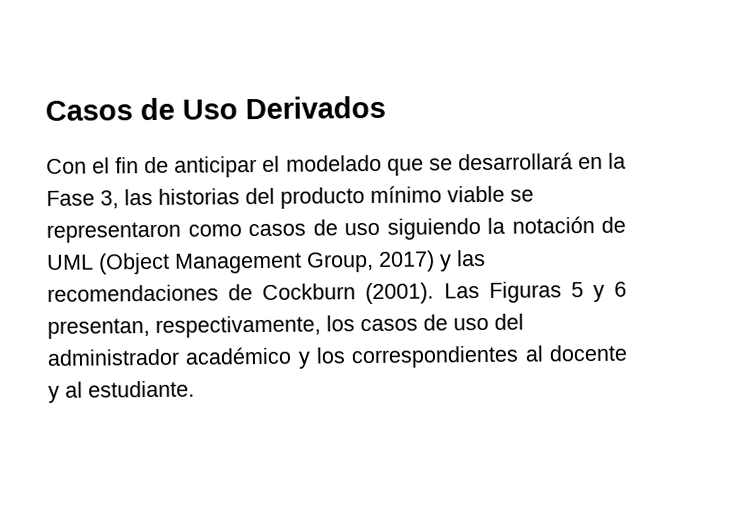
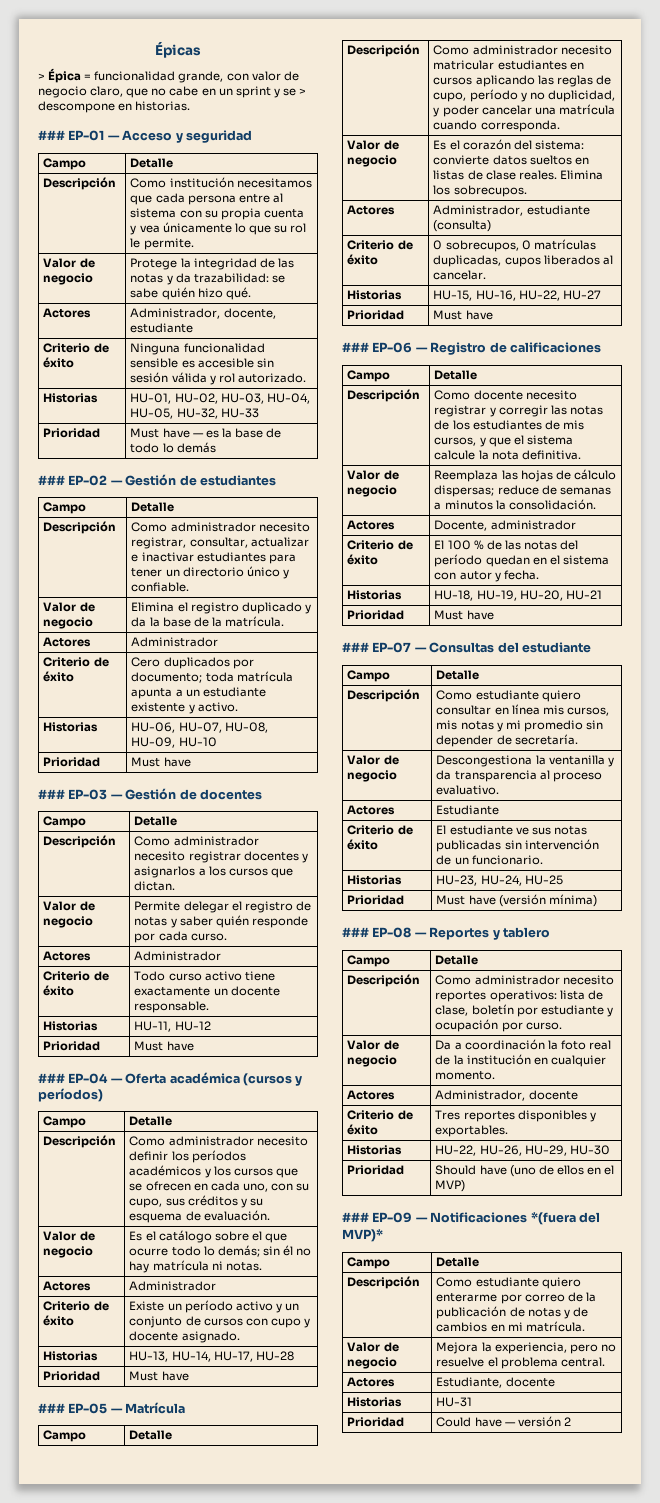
[45,95,386,121] [46,152,626,178] [46,185,534,209] [46,215,626,243] [46,249,486,275] [47,281,627,305] [47,313,524,339] [47,344,627,369] [48,380,195,403] Casos de Uso Derivados // Con el fin de anticipar el modelado que se desarrollará en la Fase 3, las historias del producto mínimo viable se representaron como casos de uso siguiendo la notación de UML (Object Management Group, 2017) y las recomendaciones de Cockburn (2001). Las Figuras 5 y 6 presentan, respectivamente, los casos de uso del administrador académico y los correspondientes al docente y al estudiante. -> [155,41,201,58] [38,68,299,83] [38,86,307,98] [38,101,191,113] [38,130,252,143] [43,158,87,170] [130,158,174,168] [43,177,117,190] [130,177,312,188] [130,193,283,205] [130,208,304,220] [130,222,307,235] [130,238,194,250] [43,258,95,268] [43,273,94,285] [130,258,294,270] [130,273,285,285] [130,287,251,300] [43,308,92,318] [130,308,276,319] [130,323,194,333] [43,343,109,353] [43,357,75,368] [130,343,265,355] [130,358,274,368] [130,372,306,385] [43,393,99,403] [130,393,310,404] [130,408,259,419] [43,428,101,438] [130,428,282,438] [130,442,216,453] [38,474,276,486] [43,502,87,514] [131,502,175,512] [43,521,117,534] [131,522,310,532] [131,537,309,549] [131,552,296,564] [131,566,289,579] [131,582,190,592] [43,602,95,612] [43,617,94,629] [131,602,311,614] [131,616,284,627] [43,637,92,647] [131,637,219,647] [43,657,109,667] [43,671,75,682] [131,657,254,669] [131,671,293,683] [131,687,266,699] [131,702,238,714] [43,722,99,732] [131,722,268,733] [131,737,217,748] [43,757,101,767] [131,757,191,767] [38,788,262,800] [43,816,87,828] [134,816,178,826] [43,835,117,848] [134,836,259,846] [134,851,308,863] [134,866,293,878] [134,881,176,891] [43,901,95,911] [43,916,94,928] [134,901,311,913] [134,915,308,928] [134,931,227,943] [43,951,92,961] [134,951,222,961] [43,971,109,981] [43,985,75,996] [134,971,275,981] [134,986,280,996] [134,1001,210,1013] [43,1021,99,1031] [134,1021,211,1032] [43,1041,101,1051] [134,1041,194,1051] [38,1072,303,1086] [38,1088,103,1102] [43,1116,87,1128] [129,1116,173,1126] [43,1135,117,1148] [129,1136,308,1146] [129,1150,246,1163] [129,1165,298,1178] [129,1181,310,1192] [129,1195,263,1208] [129,1210,270,1223] [43,1231,95,1241] [43,1246,94,1258] [129,1230,287,1243] [129,1245,312,1257] [129,1260,262,1273] [43,1281,92,1291] [129,1281,217,1291] [43,1301,109,1311] [43,1315,75,1326] [129,1300,299,1313] [129,1316,310,1328] [129,1331,240,1343] [43,1351,99,1361] [129,1351,294,1362] [43,1371,101,1381] [129,1371,189,1381] [38,1402,186,1414] [43,1430,87,1442] [129,1430,173,1440] [347,44,421,57] [433,45,612,55] [433,60,584,70] [433,75,611,87] [433,89,615,102] [433,104,615,117] [433,120,560,132] [347,140,399,150] [347,155,398,167] [433,139,584,150] [433,155,589,165] [433,170,603,180] [433,185,527,197] [347,205,396,215] [433,205,590,216] [433,220,492,232] [347,240,413,250] [347,254,379,265] [433,239,596,252] [433,255,613,267] [433,270,487,280] [347,290,403,300] [433,290,601,301] [347,310,405,320] [433,310,493,320] [342,342,601,355] [347,370,391,382] [434,370,478,380] [347,389,421,402] [434,390,577,400] [434,405,603,417] [434,420,584,430] [434,435,573,447] [434,450,581,460] [347,470,399,480] [347,485,398,497] [434,469,616,482] [434,485,611,497] [434,499,596,510] [347,520,396,530] [434,520,576,531] [347,540,413,550] [347,554,379,565] [434,540,579,550] [434,554,609,567] [434,570,539,582] [347,590,403,600] [434,590,602,601] [347,610,405,620] [434,610,494,620] [342,642,591,653] [347,670,391,682] [436,670,480,680] [347,689,421,702] [436,690,581,702] [436,704,609,716] [436,720,603,732] [436,734,578,747] [347,755,399,765] [347,770,398,782] [436,755,614,767] [436,770,602,782] [436,785,500,795] [347,805,396,815] [436,805,500,815] [347,825,413,835] [347,839,379,850] [436,825,587,835] [436,839,599,852] [436,855,543,865] [347,875,403,885] [436,875,563,886] [347,895,405,905] [436,894,597,907] [342,927,550,940] [347,955,391,967] [435,955,479,965] [347,974,421,987] [435,975,614,985] [435,990,603,1002] [435,1004,613,1017] [435,1019,562,1032] [347,1040,399,1050] [347,1055,398,1067] [435,1039,611,1050] [435,1054,606,1067] [435,1071,496,1080] [347,1090,396,1100] [435,1090,578,1101] [347,1110,413,1120] [347,1124,379,1135] [435,1110,596,1122] [435,1125,509,1137] [347,1145,403,1155] [435,1145,610,1156] [347,1165,405,1175] [435,1165,615,1177] [435,1180,466,1192] [342,1212,600,1225] [342,1229,383,1242] [347,1257,391,1269] [436,1257,480,1267] [347,1276,421,1289] [436,1277,581,1289] [436,1292,596,1304] [436,1306,588,1319] [436,1321,585,1332] [347,1342,399,1352] [347,1357,398,1369] [436,1342,616,1354] [436,1357,605,1369] [347,1377,396,1387] [436,1377,555,1388] [347,1397,403,1407] [436,1397,473,1407] [347,1417,405,1427] [436,1416,571,1427] Épicas // > Épica = funcionalidad grande, con valor de negocio claro, que no cabe en un sprint y se > descompone en historias. // ### EP-01 — Acceso y seguridad // Campo | Detalle // Descripción | Como institución necesitamos que cada persona entre al sistema con su propia cuenta y vea únicamente lo que su rol le permite. // Valor de negocio | Protege la integridad de las notas y da trazabilidad: se sabe quién hizo qué. // Actores | Administrador, docente, estudiante // Criterio de éxito | Ninguna funcionalidad sensible es accesible sin sesión válida y rol autorizado. // Historias | HU-01, HU-02, HU-03, HU-04, HU-05, HU-32, HU-33 // Prioridad | Must have — es la base de todo lo demás // ### EP-02 — Gestión de estudiantes // Campo | Detalle // Descripción | Como administrador necesito registrar, consultar, actualizar e inactivar estudiantes para tener un directorio único y confiable. // Valor de negocio | Elimina el registro duplicado y da la base de la matrícula. // Actores | Administrador // Criterio de éxito | Cero duplicados por documento; toda matrícula apunta a un estudiante existente y activo. // Historias | HU-06, HU-07, HU-08, HU-09, HU-10 // Prioridad | Must have // ### EP-03 — Gestión de docentes // Campo | Detalle // Descripción | Como administrador necesito registrar docentes y asignarlos a los cursos que dictan. // Valor de negocio | Permite delegar el registro de notas y saber quién responde por cada curso. // Actores | Administrador // Criterio de éxito | Todo curso activo tiene exactamente un docente responsable. // Historias | HU-11, HU-12 // Prioridad | Must have // ### EP-04 — Oferta académica (cursos y períodos) // Campo | Detalle // Descripción | Como administrador necesito definir los períodos académicos y los cursos que se ofrecen en cada uno, con su cupo, sus créditos y su esquema de evaluación. // Valor de negocio | Es el catálogo sobre el que ocurre todo lo demás; sin él no hay matrícula ni notas. // Actores | Administrador // Criterio de éxito | Existe un período activo y un conjunto de cursos con cupo y docente asignado. // Historias | HU-13, HU-14, HU-17, HU-28 // Prioridad | Must have // ### EP-05 — Matrícula // Campo | Detalle // Descripción | Como administrador necesito matricular estudiantes en cursos aplicando las reglas de cupo, período y no duplicidad, y poder cancelar una matrícula cuando corresponda. // Valor de negocio | Es el corazón del sistema: convierte datos sueltos en listas de clase reales. Elimina los sobrecupos. // Actores | Administrador, estudiante (consulta) // Criterio de éxito | 0 sobrecupos, 0 matrículas duplicadas, cupos liberados al cancelar. // Historias | HU-15, HU-16, HU-22, HU-27 // Prioridad | Must have // ### EP-06 — Registro de calificaciones // Campo | Detalle // Descripción | Como docente necesito registrar y corregir las notas de los estudiantes de mis cursos, y que el sistema calcule la nota definitiva. // Valor de negocio | Reemplaza las hojas de cálculo dispersas; reduce de semanas a minutos la consolidación. // Actores | Docente, administrador // Criterio de éxito | El 100 % de las notas del período quedan en el sistema con autor y fecha. // Historias | HU-18, HU-19, HU-20, HU-21 // Prioridad | Must have // ### EP-07 — Consultas del estudiante // Campo | Detalle // Descripción | Como estudiante quiero consultar en línea mis cursos, mis notas y mi promedio sin depender de secretaría. // Valor de negocio | Descongestiona la ventanilla y da transparencia al proceso evaluativo. // Actores | Estudiante // Criterio de éxito | El estudiante ve sus notas publicadas sin intervención de un funcionario. // Historias | HU-23, HU-24, HU-25 // Prioridad | Must have (versión mínima) // ### EP-08 — Reportes y tablero // Campo | Detalle // Descripción | Como administrador necesito reportes operativos: lista de clase, boletín por estudiante y ocupación por curso. // Valor de negocio | Da a coordinación la foto real de la institución en cualquier momento. // Actores | Administrador, docente // Criterio de éxito | Tres reportes disponibles y exportables. // Historias | HU-22, HU-26, HU-29, HU-30 // Prioridad | Should have (uno de ellos en el MVP) // ### EP-09 — Notificaciones *(fuera del MVP)* // Campo | Detalle // Descripción | Como estudiante quiero enterarme por correo de la publicación de notas y de cambios en mi matrícula. // Valor de negocio | Mejora la experiencia, pero no resuelve el problema central. // Actores | Estudiante, docente // Historias | HU-31 // Prioridad | Could have — versión 2

